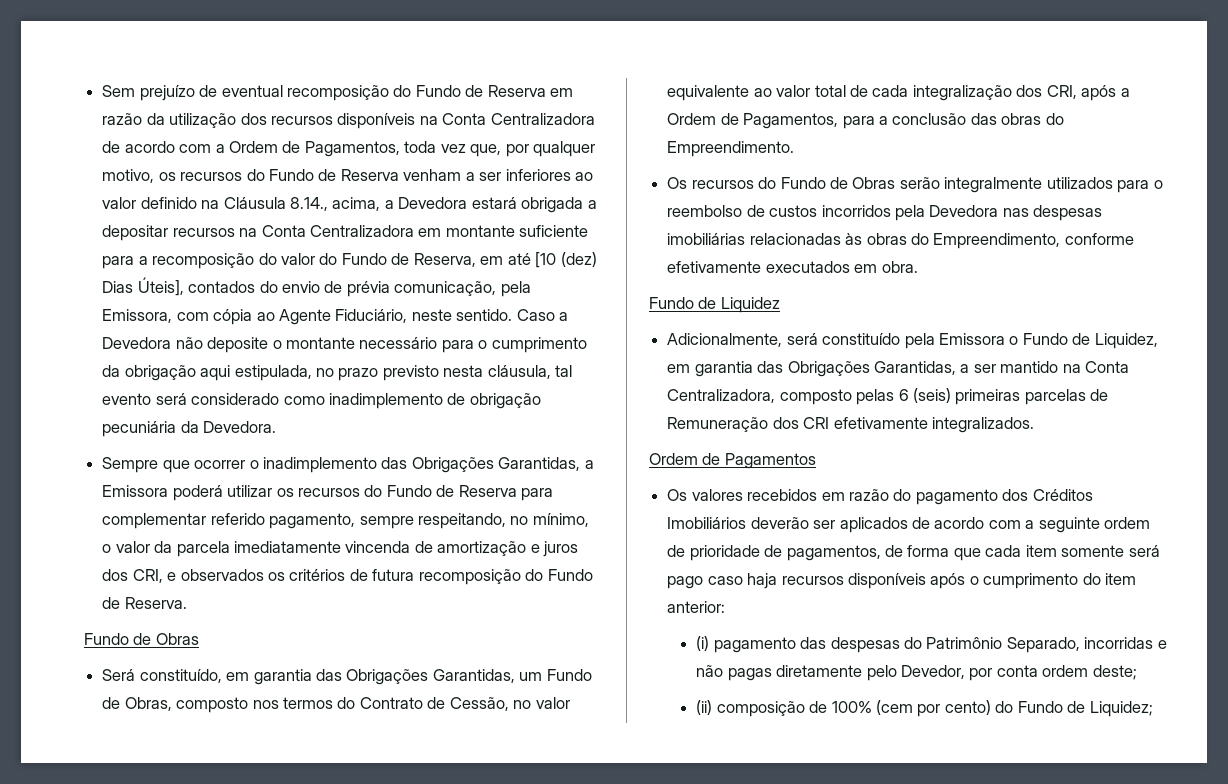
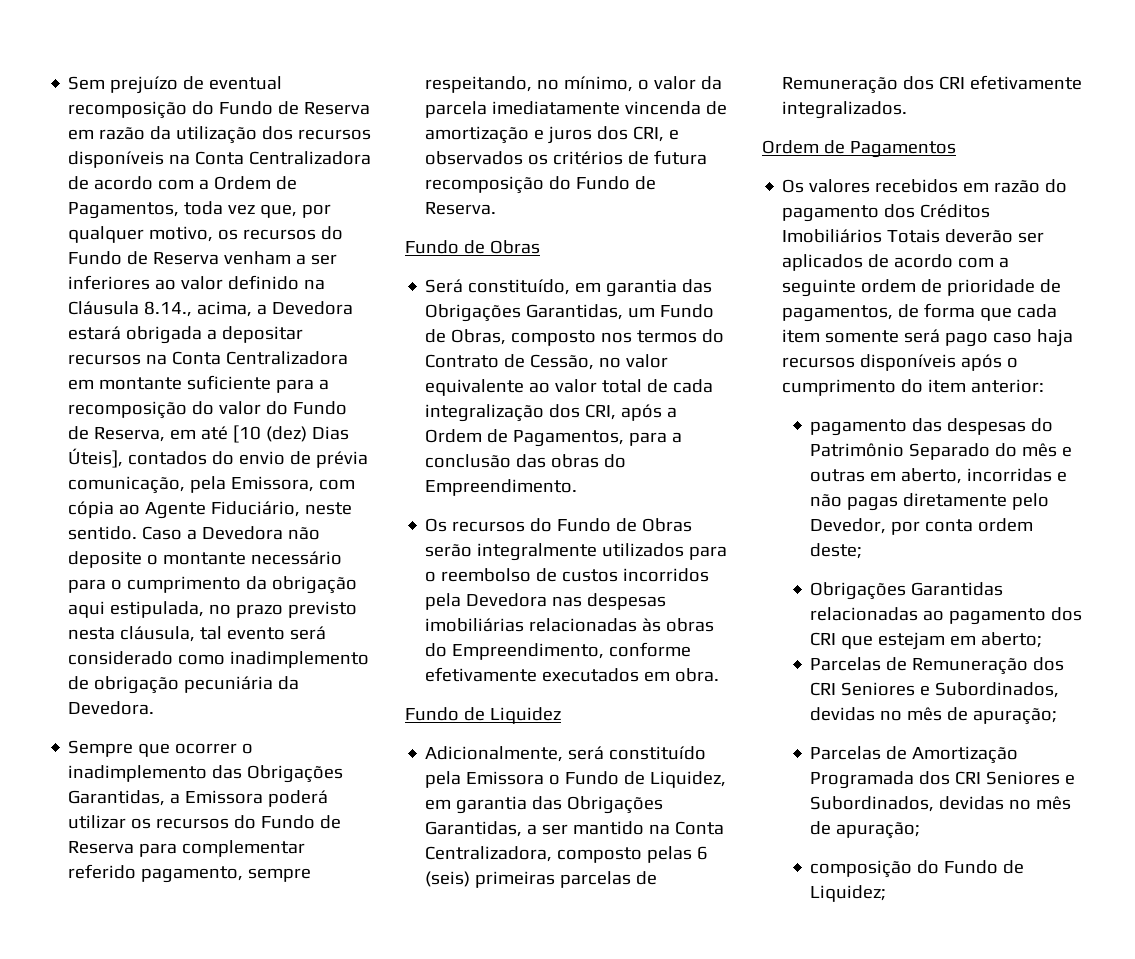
(747, 523) none -> [887,229,941,243] Totais
[696,636,710,651] (i) -> (1045, 386) none
[1006,637,1080,653] Separado, -> [909,443,1073,460] [810,468,963,484] Separado do mês e outras em aberto,
[696,700,991,717] (ii) composição de 100% (cem por cento) -> [810,582,1004,600] [810,607,1083,625] [810,632,1043,650] [810,657,1065,675] [810,682,1060,698] [810,707,1058,725] [810,746,1019,764] [810,771,1076,789] [810,796,1072,812] [810,821,921,839] [810,860,913,878] Obrigações Garantidas relacionadas ao pagamento dos CRI que estejam em aberto; // Parcelas de Remuneração dos CRI Seniores e Subordinados, devidas no mês de apuração; // Parcelas de Amortização Programada dos CRI Seniores e Subordinados, devidas no mês de apuração; // composição

